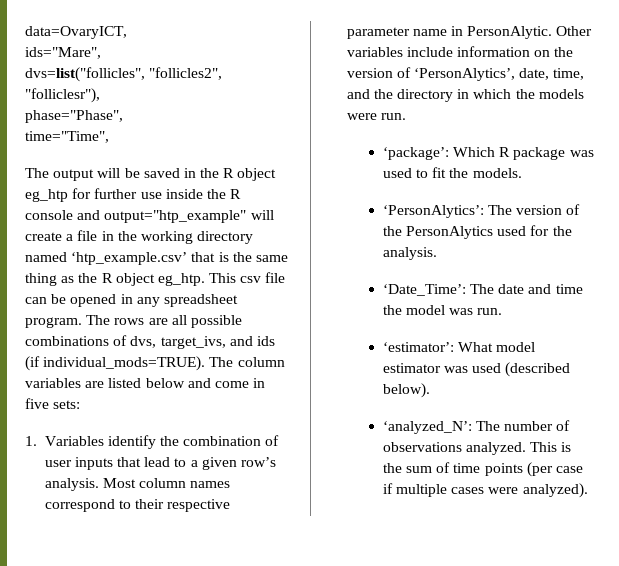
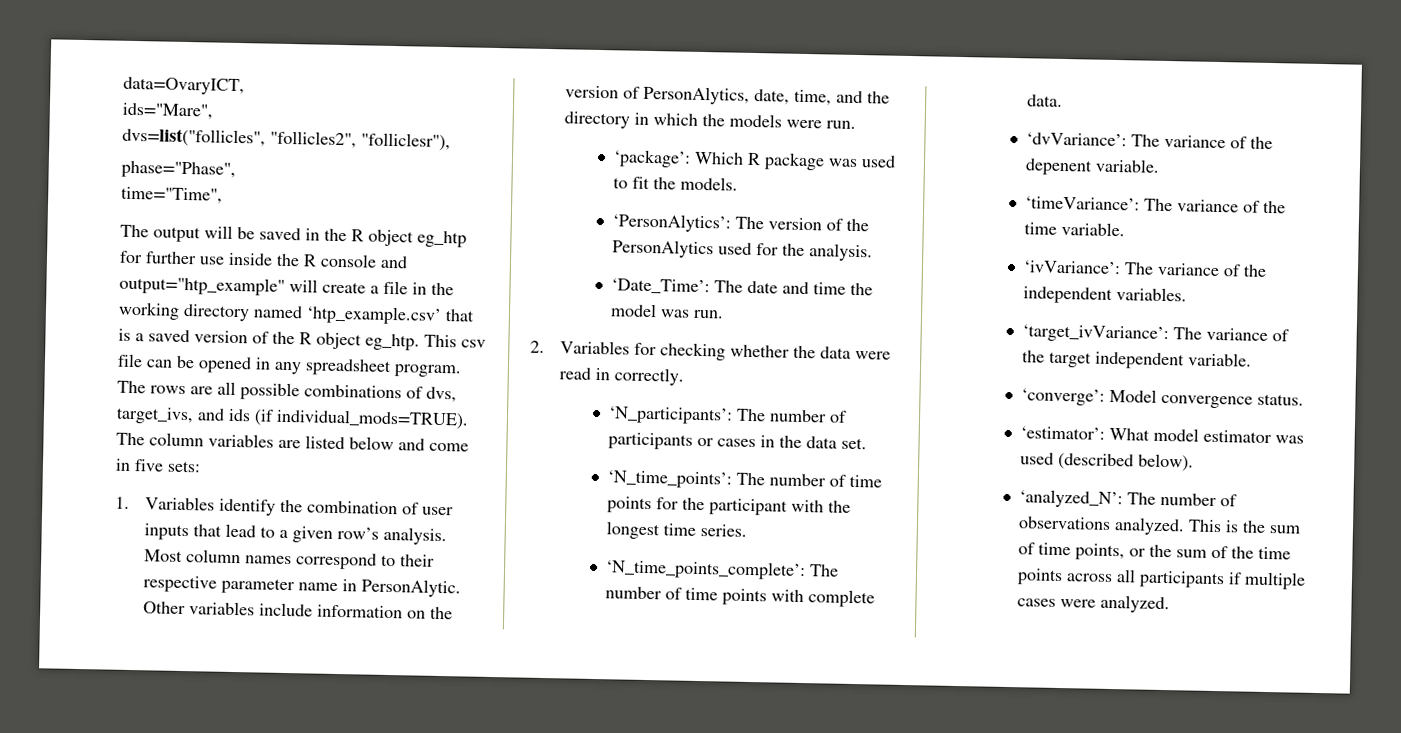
[232,252,288,262] [25,273,75,286] the same thing as -> [135,329,269,344] a saved version of
[414,68,516,81] ‘PersonAlytics’, -> [643,85,751,105] PersonAlytics,
(503, 311) none -> [530,340,892,361] [559,367,685,386] [607,406,847,425] [607,432,867,450] [606,470,882,489] [606,496,851,516] [605,521,747,540] [604,559,839,581] [604,586,875,608] [1026,94,1063,107] [1025,132,1273,150] [1024,158,1160,176] [1024,196,1286,214] [1023,221,1125,237] [1022,260,1267,277] [1022,286,1187,304] [1021,324,1289,344] [1021,350,1252,370] [1020,388,1304,409] // 2. Variables for checking whether the data were read in correctly. // ‘N_participants’: The number of participants or cases in the data set. // ‘N_time_points’: The number of time points for the participant with the longest time series. // ‘N_time_points_complete’: The number of time points with complete data. // ‘dvVariance’: The variance of the depenent variable. // ‘timeVariance’: The variance of the time variable. // ‘ivVariance’: The variance of the independent variables. // ‘target_ivVariance’: The variance of the target independent variable. // ‘converge’: Model convergence status.
[484,462,584,477] points (per case -> [1074,543,1291,561] [1016,568,1225,589] points, or the sum of the time points across all participants
[522,483,588,498] analyzed). -> [1099,594,1170,614] analyzed.

